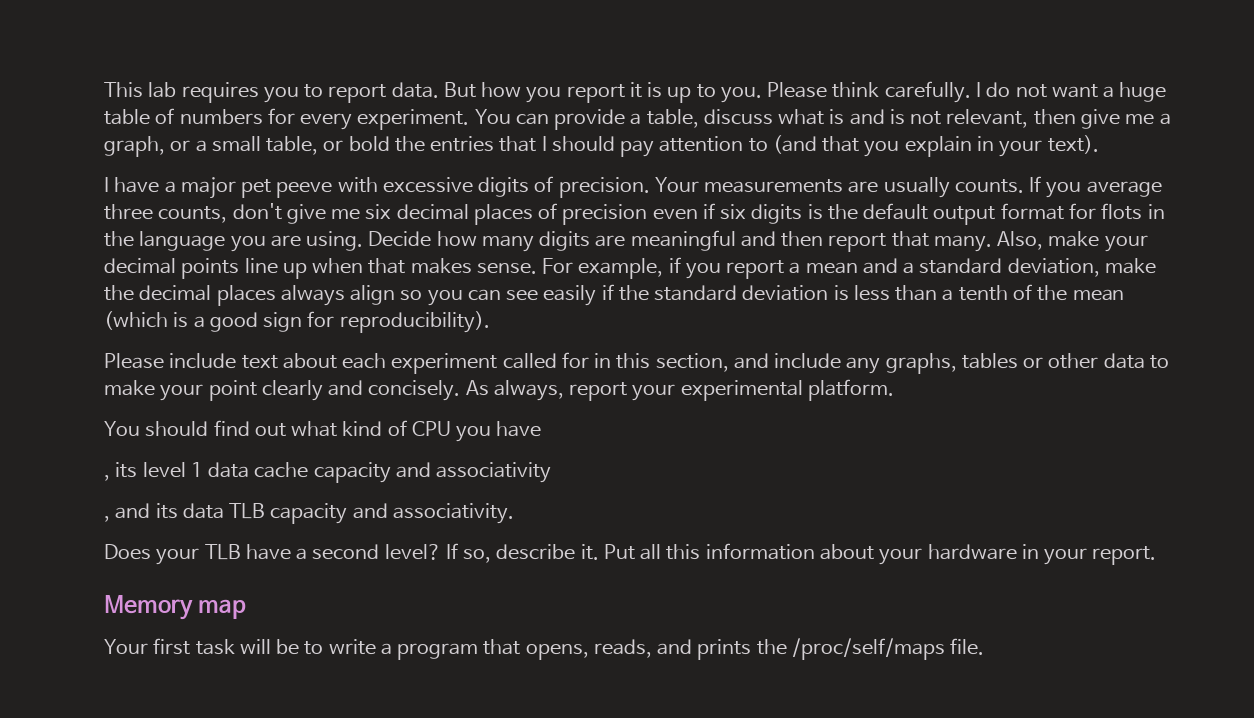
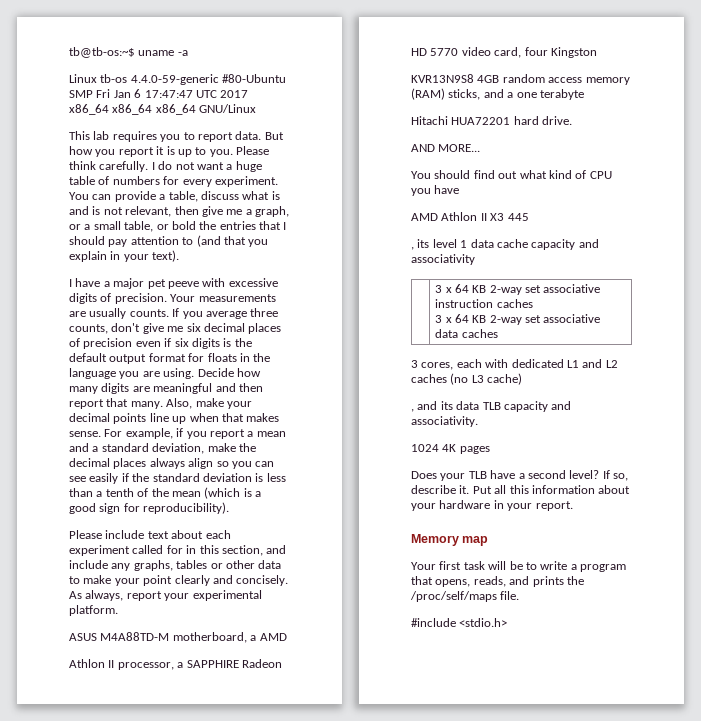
(104, 90) none -> [69,47,188,58] [69,74,287,85] [69,89,249,98] [69,104,257,115] tb@tb-os:~$ uname -a // Linux tb-os 4.4.0-59-generic #80-Ubuntu SMP Fri Jan 6 17:47:47 UTC 2017 x86_64 x86_64 x86_64 GNU/Linux //
[1101,203,1143,220] flots -> [207,353,237,362] floats
(894, 390) none -> [69,632,287,643] [69,659,282,670] [411,47,597,58] [411,74,630,85] [411,88,584,100] [411,116,573,125] [411,144,481,152] // ASUS M4A88TD-M motherboard, a AMD // Athlon II processor, a SAPPHIRE Radeon HD 5770 video card, four Kingston // KVR13N9S8 4GB random access memory (RAM) sticks, and a one terabyte // Hitachi HUA72201 hard drive. // AND MORE...
(542, 429) none -> [411,212,529,221] // AMD Athlon II X3 445
(552, 472) none -> [435,284,601,295] [435,299,533,308] [435,314,601,325] [435,329,498,338] [411,359,618,370] [411,373,523,385] // | 3 x 64 KB 2-way set associative instruction caches // 3 x 64 KB 2-way set associative data caches // 3 cores, each with dedicated L1 and L2 caches (no L3 cache)
(514, 513) none -> [411,444,490,454] // 1024 4K pages
(985, 646) none -> [411,618,508,627] // #include <stdio.h>

